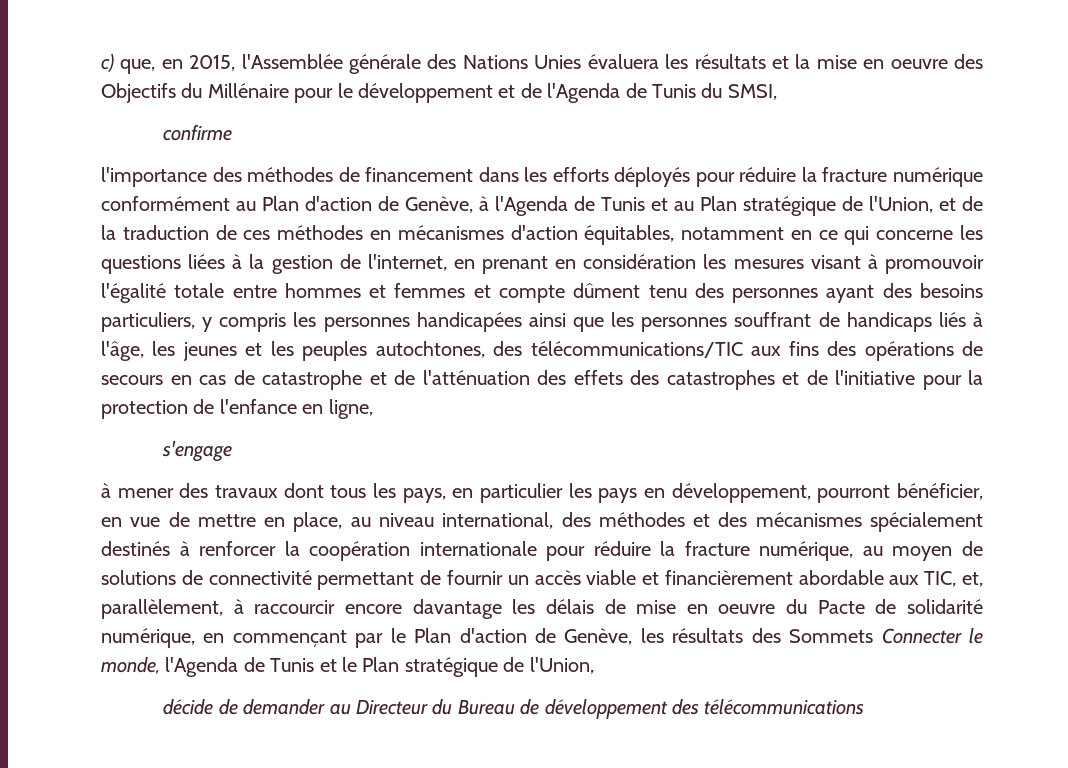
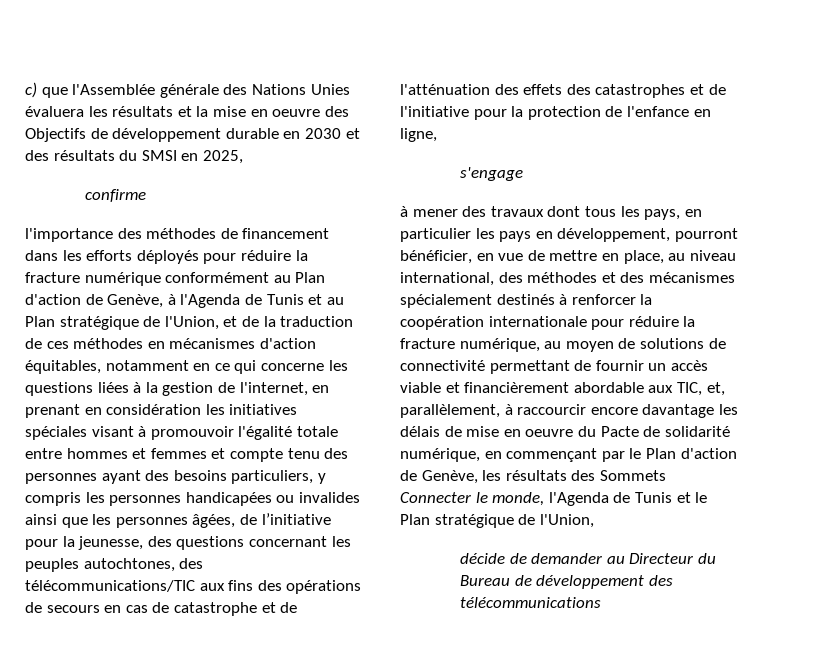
[120,55,236,74] que, en 2015, -> [41,87,68,98] que
[181,83,777,103] du Millénaire pour le développement et de l'Agenda de Tunis du SMSI, -> [90,128,360,142] [25,150,243,164] de développement durable en 2030 et des résultats du SMSI en 2025,
[733,259,804,269] mesures -> [229,404,298,415] [25,426,87,440] initiatives spéciales
[573,283,641,298] dûment -> (283, 455) none
(522, 322) none -> [276,492,360,503] ou invalides
[734,312,983,332] [101,341,263,361] souffrant de handicaps liés à l'âge, les jeunes et -> [192,513,331,528] [25,536,327,550] âgées, de l’initiative pour la jeunesse, des questions concernant

